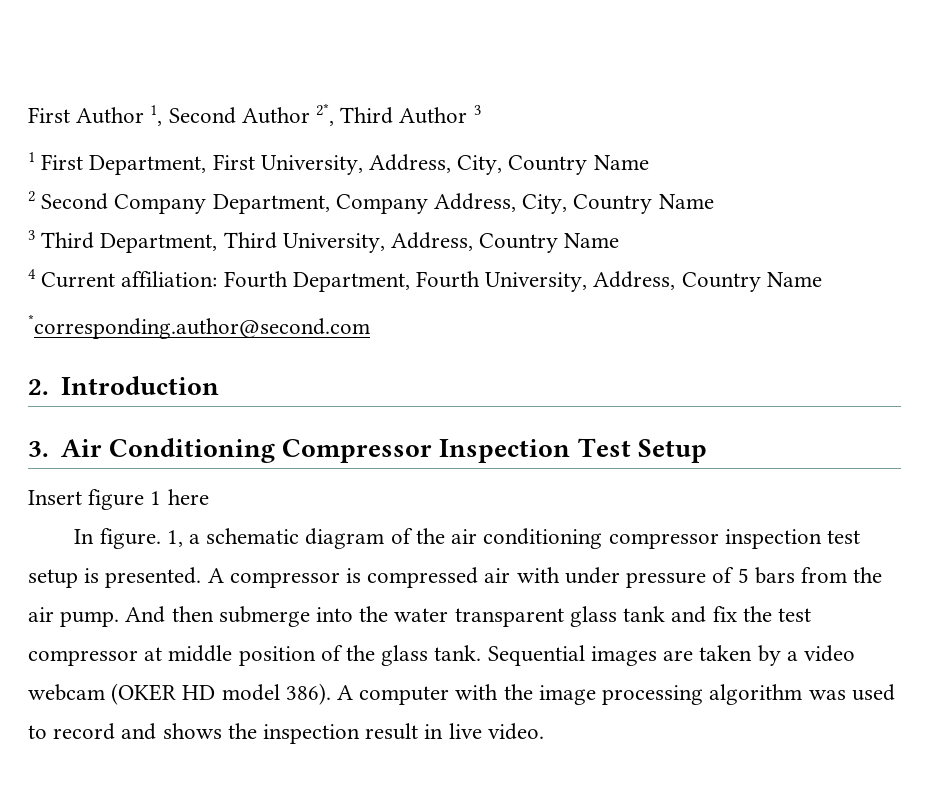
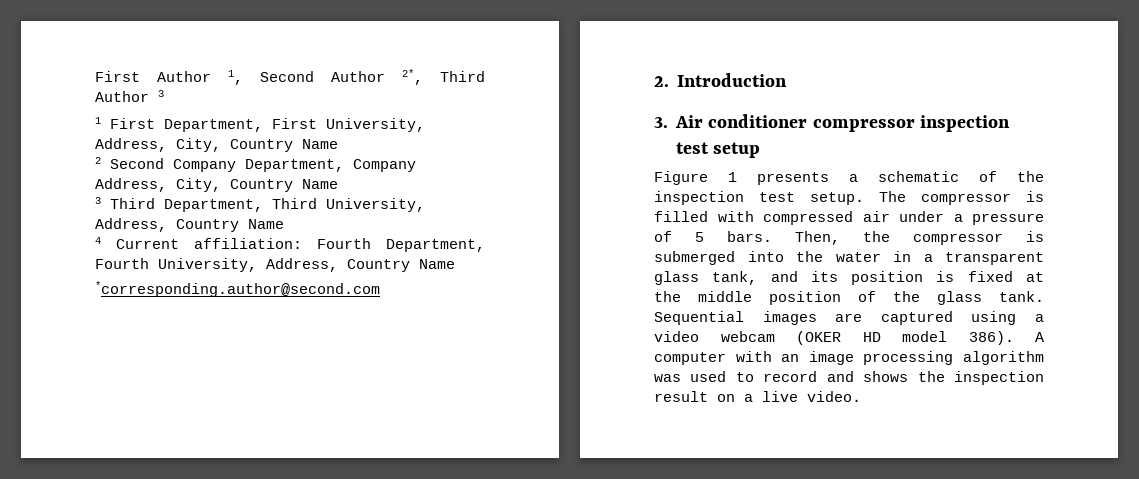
[108,438,708,463] [28,489,209,510] [74,528,860,549] [28,567,883,588] [28,606,811,627] [28,647,163,666] Conditioning Compressor Inspection Test Setup // Insert figure 1 here // In figure. 1, a schematic diagram of the air conditioning compressor inspection test setup is presented. A compressor is compressed air with under pressure of 5 bars from the air pump. And then submerge into the water transparent glass tank and fix the test compressor at -> [708,114,1011,132] [675,142,761,158] [654,171,1044,185] [654,191,1044,205] [654,211,1044,225] [654,231,1044,245] [654,251,1044,265] [654,271,1044,285] [654,291,681,302] conditioner compressor inspection test setup // Figure 1 presents a schematic of the inspection test setup. The compressor is filled with compressed air under a pressure of 5 bars. Then, the compressor is submerged into the water in a transparent glass tank, and its position is fixed at the
[699,645,781,666] taken by -> [880,311,1017,325] captured using
[503,684,533,700] the -> [781,354,800,362] an
[424,724,444,739] in -> [717,394,753,402] on a

